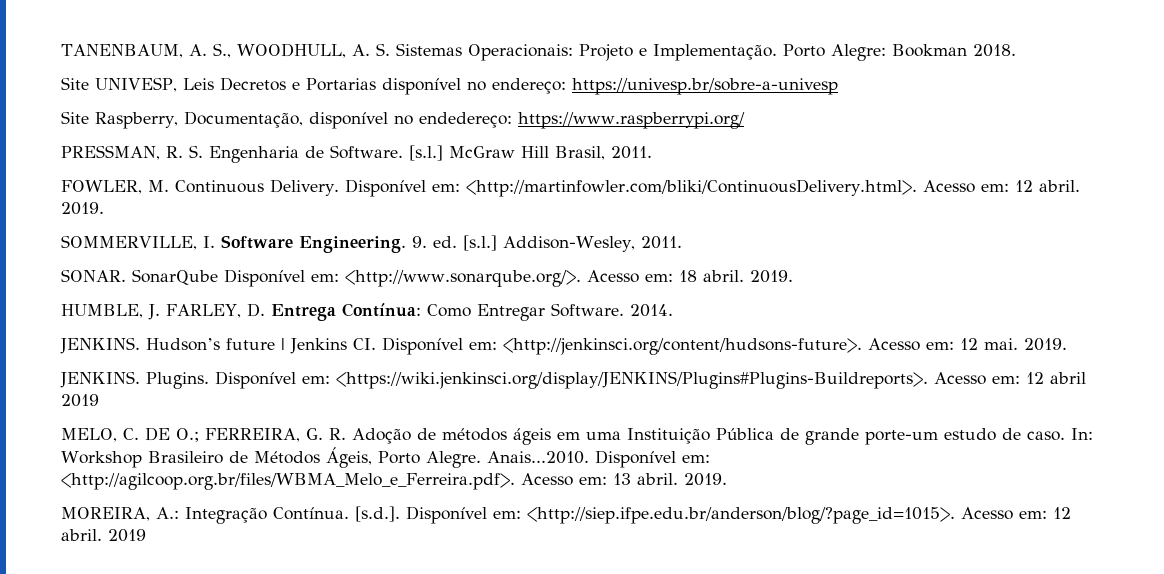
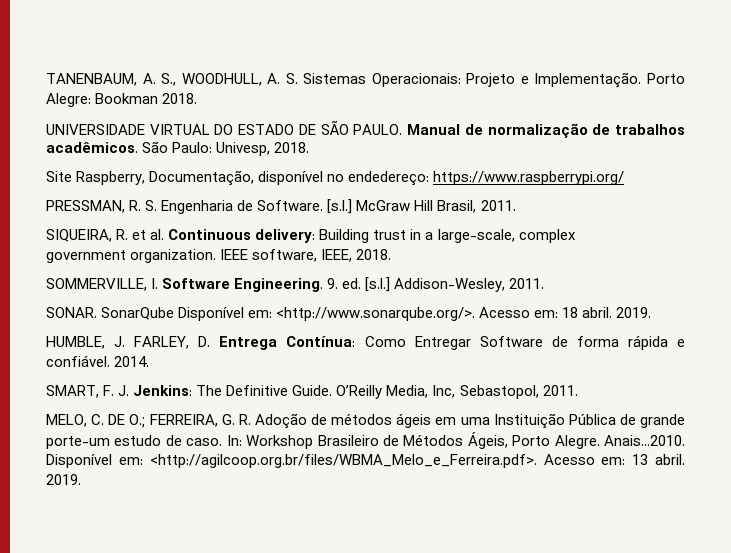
[61,77,838,95] Site UNIVESP, Leis Decretos e Portarias disponível no endereço: https://univesp.br/sobre-a-univesp -> [46,120,686,138] [46,141,310,156] UNIVERSIDADE VIRTUAL DO ESTADO DE SÃO PAULO. Manual de normalização de trabalhos acadêmicos. São Paulo: Univesp, 2018.
[61,179,1080,197] [61,202,104,215] FOWLER, M. Continuous Delivery. Disponível em: <http://martinfowler.com/bliki/ContinuousDelivery.html>. Acesso em: 12 abril. 2019. -> [46,229,576,243] [46,249,392,263] SIQUEIRA, R. et al. Continuous delivery: Building trust in a large-scale, complex // government organization. IEEE software, IEEE, 2018.
[550,303,673,317] [60,337,1067,355] [60,371,1086,389] [61,394,99,407] Software. 2014. // JENKINS. Hudson’s future | Jenkins CI. Disponível em: <http://jenkinsci.org/content/hudsons-future>. Acesso em: 12 mai. 2019. // JENKINS. Plugins. Disponível em: <https://wiki.jenkinsci.org/display/JENKINS/Plugins#Plugins-Buildreports>. Acesso em: 12 abril 2019 -> [479,335,686,350] [46,355,150,367] [46,385,578,399] Software de forma rápida e confiável. 2014. // SMART, F. J. Jenkins: The Definitive Guide. O’Reilly Media, Inc, Sebastopol, 2011.
[61,506,1071,524] [61,529,146,542] // MOREIRA, A.: Integração Contínua. [s.d.]. Disponível em: <http://siep.ifpe.edu.br/anderson/blog/?page_id=1015>. Acesso em: 12 abril. 2019 -> (81, 479) none

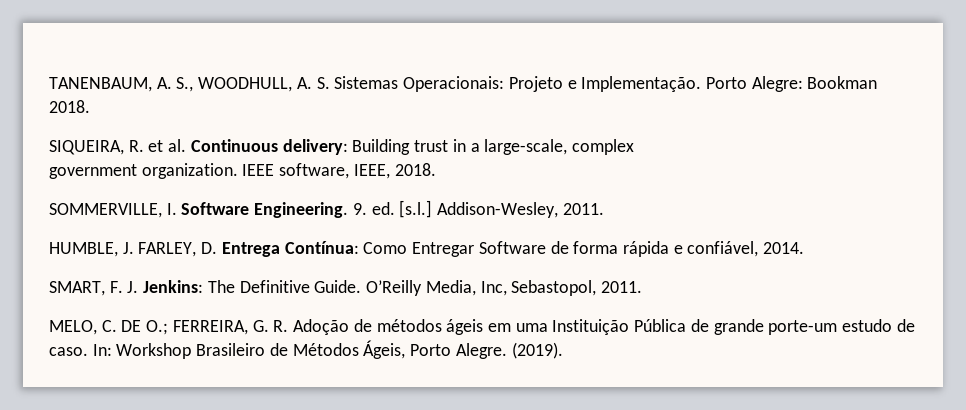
[46,120,686,138] [46,141,310,156] [46,170,625,186] [46,199,516,214] // UNIVERSIDADE VIRTUAL DO ESTADO DE SÃO PAULO. Manual de normalização de trabalhos acadêmicos. São Paulo: Univesp, 2018. // Site Raspberry, Documentação, disponível no endedereço: https://www.raspberrypi.org/ // PRESSMAN, R. S. Engenharia de Software. [s.l.] McGraw Hill Brasil, 2011. -> (90, 106) none
[46,307,652,321] // SONAR. SonarQube Disponível em: <http://www.sonarqube.org/>. Acesso em: 18 abril. 2019. -> (604, 209) none
[46,355,110,367] confiável. -> [687,241,759,257] confiável,
[604,435,686,446] [46,454,686,468] [46,474,81,485] Anais...2010. Disponível em: <http://agilcoop.org.br/files/WBMA_Melo_e_Ferreira.pdf>. Acesso em: 13 abril. 2019. -> [511,342,563,359] (2019).

